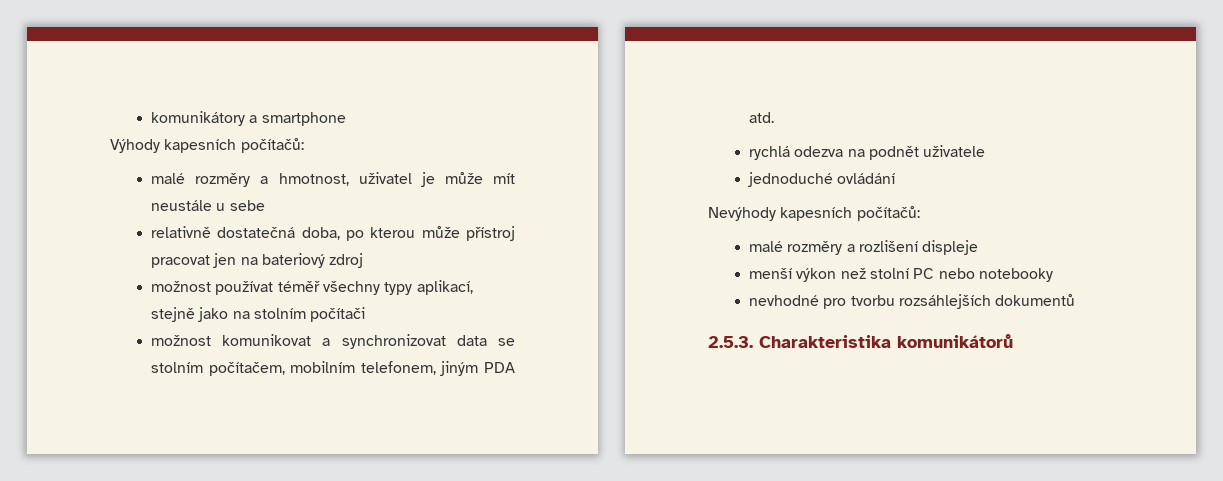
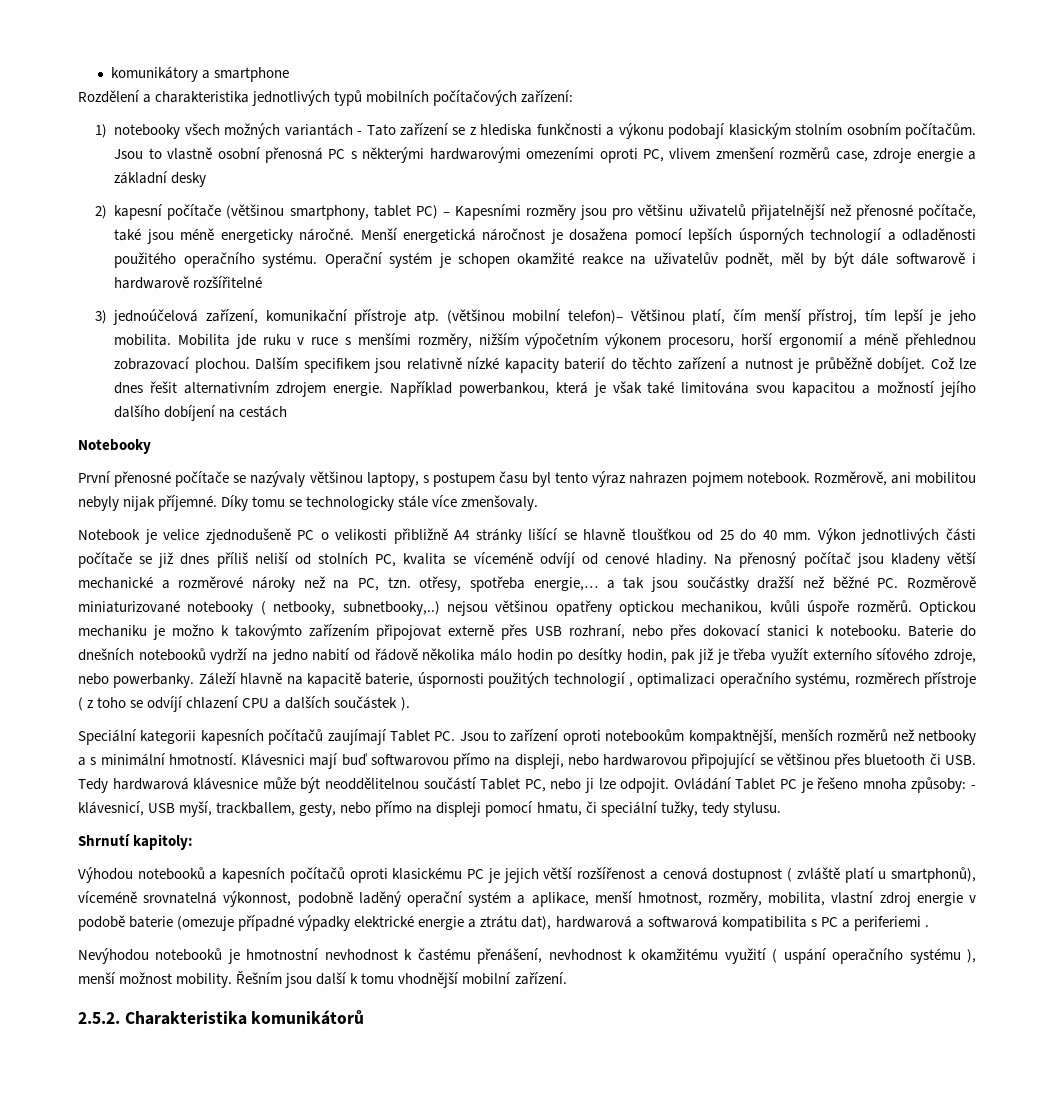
[110,138,304,153] [151,172,515,187] [151,200,265,211] [151,226,515,241] [151,253,364,268] [151,280,473,295] [151,307,366,322] [151,334,515,349] [151,361,515,376] [749,112,775,123] [749,145,986,160] [748,172,896,187] [708,206,920,221] [749,240,979,255] [749,268,1054,282] [749,294,1076,309] [708,336,753,348] Výhody kapesních počítačů: // malé rozměry a hmotnost, uživatel je může mít neustále u sebe // relativně dostatečná doba, po kterou může přístroj pracovat jen na bateriový zdroj // možnost používat téměř všechny typy aplikací, stejně jako na stolním počítači // možnost komunikovat a synchronizovat data se stolním počítačem, mobilním telefonem, jiným PDA atd. // rychlá odezva na podnět uživatele // jednoduché ovládání // Nevýhody kapesních počítačů: // malé rozměry a rozlišení displeje // menší výkon než stolní PC nebo notebooky // nevhodné pro tvorbu rozsáhlejších dokumentů // 2.5.3. -> [78,90,574,106] [94,123,976,139] [114,147,976,163] [114,171,207,187] [94,204,977,220] [114,228,976,244] [114,252,976,268] [114,276,263,289] [94,309,977,325] [114,333,976,349] [114,357,976,373] [114,381,977,397] [114,405,288,421] [78,439,151,454] [78,471,976,487] [78,495,539,511] [78,528,976,544] [78,552,977,568] [78,576,977,592] [78,600,976,616] [78,624,976,640] [78,648,976,664] [78,672,976,688] [78,696,410,712] [78,729,976,745] [78,753,977,769] [78,777,977,793] [78,801,781,817] [78,834,194,850] [78,867,976,883] [78,891,976,907] [78,915,929,931] [78,948,976,964] [78,971,567,988] [78,1012,120,1024] Rozdělení a charakteristika jednotlivých typů mobilních počítačových zařízení: // 1) notebooky všech možných variantách - Tato zařízení se z hlediska funkčnosti a výkonu podobají klasickým stolním osobním počítačům. Jsou to vlastně osobní přenosná PC s některými hardwarovými omezeními oproti PC, vlivem zmenšení rozměrů case, zdroje energie a základní desky // 2) kapesní počítače (většinou smartphony, tablet PC) – Kapesními rozměry jsou pro většinu uživatelů přijatelnější než přenosné počítače, také jsou méně energeticky náročné. Menší energetická náročnost je dosažena pomocí lepších úsporných technologií a odladěnosti použitého operačního systému. Operační systém je schopen okamžité reakce na uživatelův podnět, měl by být dále softwarově i hardwarově rozšířitelné // 3) jednoúčelová zařízení, komunikační přístroje atp. (většinou mobilní telefon)– Většinou platí, čím menší přístroj, tím lepší je jeho mobilita. Mobilita jde ruku v ruce s menšími rozměry, nižším výpočetním výkonem procesoru, horší ergonomií a méně přehlednou zobrazovací plochou. Dalším specifikem jsou relativně nízké kapacity baterií do těchto zařízení a nutnost je průběžně dobíjet. Což lze dnes řešit alternativním zdrojem energie. Například powerbankou, která je však také limitována svou kapacitou a možností jejího dalšího dobíjení na cestách // Notebooky // První přenosné počítače se nazývaly většinou laptopy, s postupem času byl tento výraz nahrazen pojmem notebook. Rozměrově, ani mobilitou nebyly nijak příjemné. Díky tomu se technologicky stále více zmenšovaly. // Notebook je velice zjednodušeně PC o velikosti přibližně A4 stránky lišící se hlavně tloušťkou od 25 do 40 mm. Výkon jednotlivých části počítače se již dnes příliš neliší od stolních PC, kvalita se víceméně odvíjí od cenové hladiny. Na přenosný počítač jsou kladeny větší mechanické a rozměrové nároky než na PC, tzn. otřesy, spotřeba energie,… a tak jsou součástky dražší než běžné PC. Rozměrově miniaturizované notebooky ( netbooky, subnetbooky,..) nejsou většinou opatřeny optickou mechanikou, kvůli úspoře rozměrů. Optickou mechaniku je možno k takovýmto zařízením připojovat externě přes USB rozhraní, nebo přes dokovací stanici k notebooku. Baterie do dnešních notebooků vydrží na jedno nabití od řádově několika málo hodin po desítky hodin, pak již je třeba využít externího síťového zdroje, nebo powerbanky. Záleží hlavně na kapacitě baterie, úspornosti použitých technologií , optimalizaci operačního systému, rozměrech přístroje ( z toho se odvíjí chlazení CPU a dalších součástek ). // Speciální kategorii kapesních počítačů zaujímají Tablet PC. Jsou to zařízení oproti notebookům kompaktnější, menších rozměrů než netbooky a s minimální hmotností. Klávesnici mají buď softwarovou přímo na displeji, nebo hardwarovou připojující se většinou přes bluetooth či USB. Tedy hardwarová klávesnice může být neoddělitelnou součástí Tablet PC, nebo ji lze odpojit. Ovládání Tablet PC je řešeno mnoha způsoby: - klávesnicí, USB myší, trackballem, gesty, nebo přímo na displeji pomocí hmatu, či speciální tužky, tedy stylusu. // Shrnutí kapitoly: // Výhodou notebooků a kapesních počítačů oproti klasickému PC je jejich větší rozšířenost a cenová dostupnost ( zvláště platí u smartphonů), víceméně srovnatelná výkonnost, podobně laděný operační systém a aplikace, menší hmotnost, rozměry, mobilita, vlastní zdroj energie v podobě baterie (omezuje případné výpadky elektrické energie a ztrátu dat), hardwarová a softwarová kompatibilita s PC a periferiemi . // Nevýhodou notebooků je hmotnostní nevhodnost k častému přenášení, nevhodnost k okamžitému využití ( uspání operačního systému ), menší možnost mobility. Řešním jsou další k tomu vhodnější mobilní zařízení. // 2.5.2.

